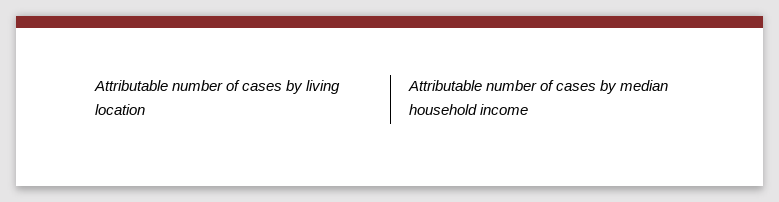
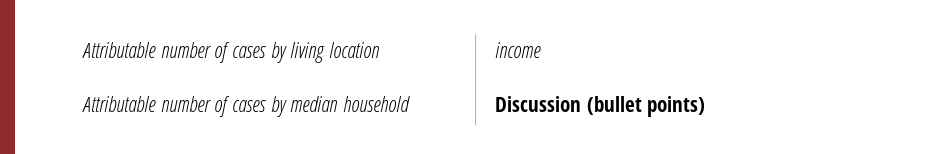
(529, 109) none -> [495,96,706,117] // Discussion (bullet points)

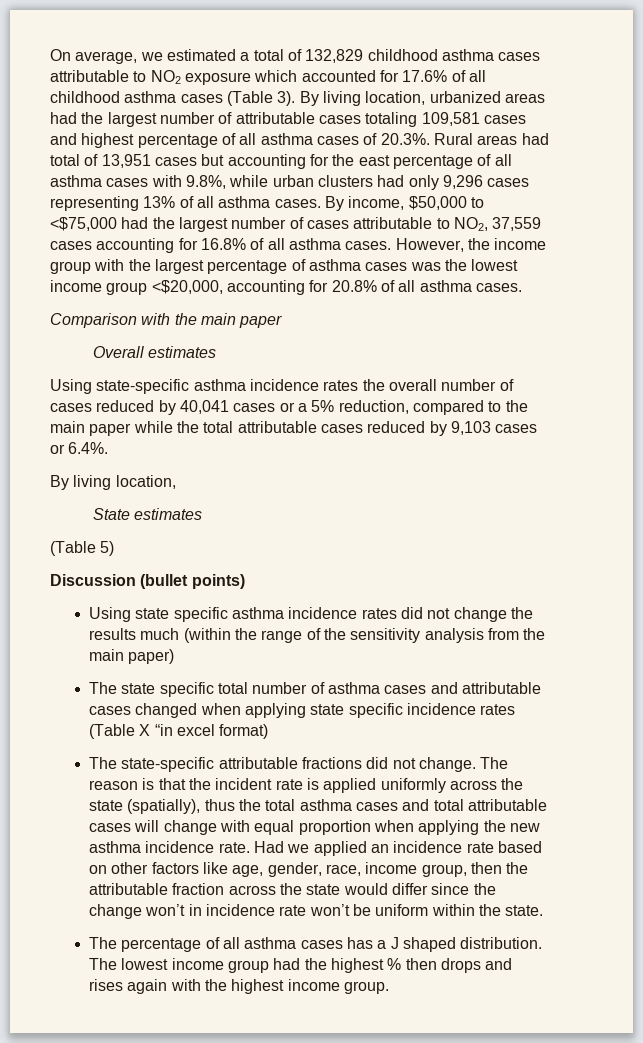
[82,42,380,63] [82,96,411,117] [495,42,541,58] [495,96,706,117] Attributable number of cases by living location // Attributable number of cases by median household income // Discussion (bullet points) -> [50,49,541,64] [50,70,486,85] [50,91,545,106] [50,112,526,127] [50,133,549,148] [50,154,512,169] [50,175,530,190] [50,196,484,211] [50,217,542,232] [50,238,547,253] [50,259,519,274] [50,280,522,295] [50,313,283,328] [93,346,217,358] [50,379,514,394] [50,400,528,415] [50,421,538,436] [50,442,109,454] [50,475,176,490] [93,508,203,520] [50,541,115,556] [50,574,245,589] [89,607,534,622] [89,628,546,643] [89,649,175,664] [89,682,542,697] [89,703,516,718] [89,724,269,739] [89,757,509,772] [89,778,524,793] [89,799,548,814] [89,820,541,835] [89,841,543,856] [89,862,529,877] [89,883,496,895] [89,904,544,919] [89,937,543,952] [89,958,513,973] [89,979,390,994] On average, we estimated a total of 132,829 childhood asthma cases attributable to NO2 exposure which accounted for 17.6% of all childhood asthma cases (Table 3). By living location, urbanized areas had the largest number of attributable cases totaling 109,581 cases and highest percentage of all asthma cases of 20.3%. Rural areas had total of 13,951 cases but accounting for the east percentage of all asthma cases with 9.8%, while urban clusters had only 9,296 cases representing 13% of all asthma cases. By income, $50,000 to <$75,000 had the largest number of cases attributable to NO2, 37,559 cases accounting for 16.8% of all asthma cases. However, the income group with the largest percentage of asthma cases was the lowest income group <$20,000, accounting for 20.8% of all asthma cases. // Comparison with the main paper // Overall estimates // Using state-specific asthma incidence rates the overall number of cases reduced by 40,041 cases or a 5% reduction, compared to the main paper while the total attributable cases reduced by 9,103 cases or 6.4%. // By living location, // State estimates // (Table 5) // Discussion (bullet points) // Using state specific asthma incidence rates did not change the results much (within the range of the sensitivity analysis from the main paper) // The state specific total number of asthma cases and attributable cases changed when applying state specific incidence rates (Table X “in excel format) // The state-specific attributable fractions did not change. The reason is that the incident rate is applied uniformly across the state (spatially), thus the total asthma cases and total attributable cases will change with equal proportion when applying the new asthma incidence rate. Had we applied an incidence rate based on other factors like age, gender, race, income group, then the attributable fraction across the state would differ since the change won’t in incidence rate won’t be uniform within the state. // The percentage of all asthma cases has a J shaped distribution. The lowest income group had the highest % then drops and rises again with the highest income group.

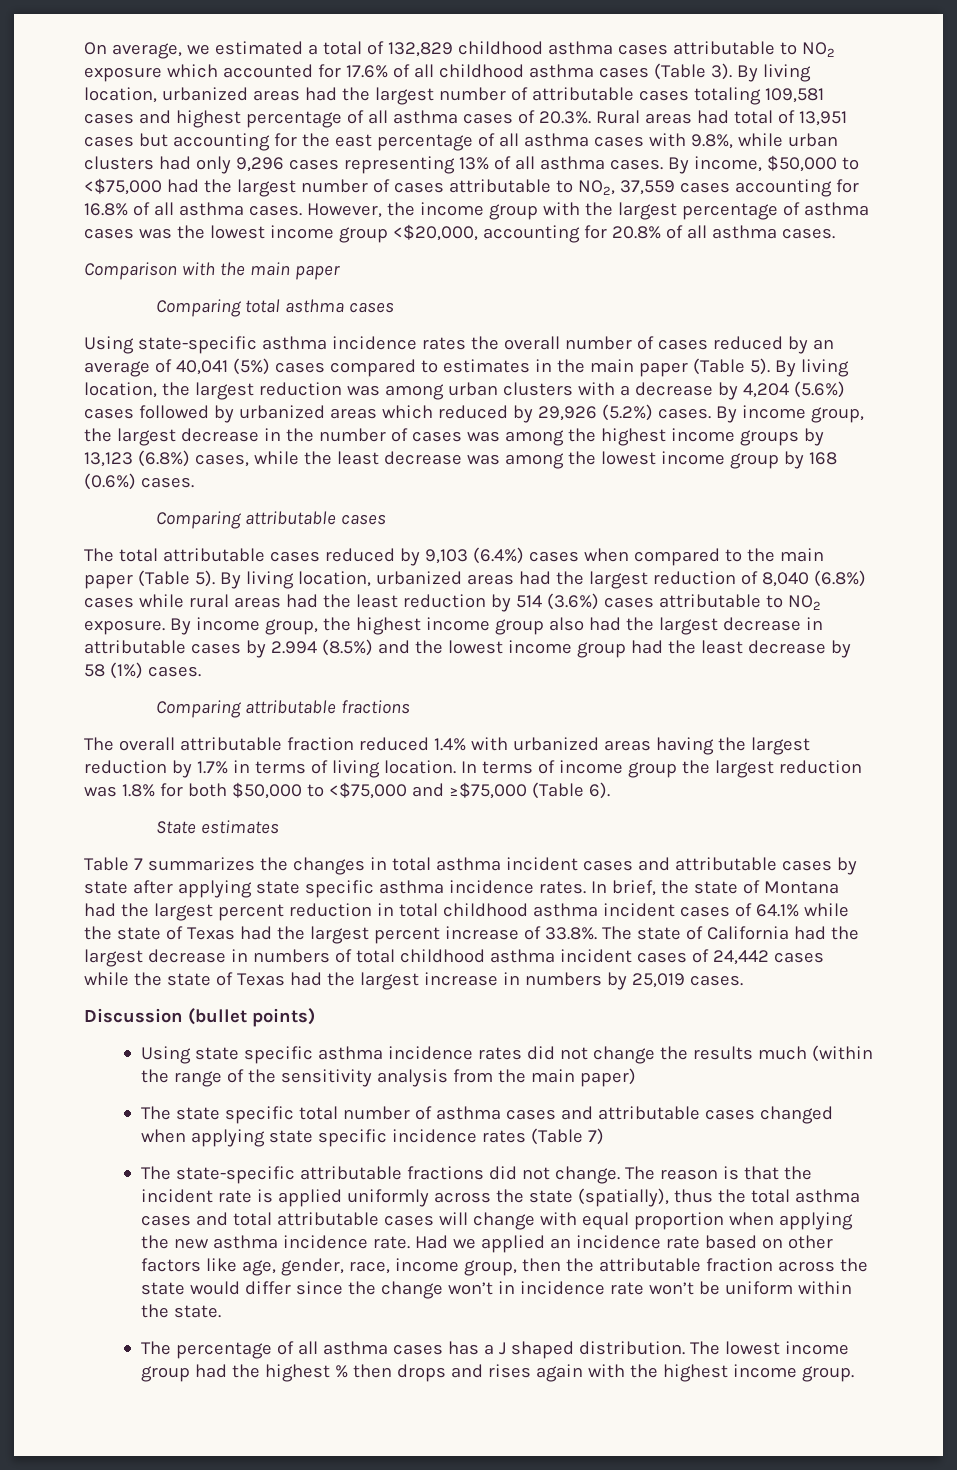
[93,346,217,358] Overall estimates -> [156,299,395,317] Comparing total asthma cases
[179,400,528,415] [50,421,199,436] 40,041 cases or a 5% reduction, compared to the main paper while the -> [812,339,834,350] [84,358,849,377] [84,381,845,400] [84,404,864,423] [84,428,824,446] [84,450,837,469] [84,473,194,490] [156,511,387,529] [84,548,114,562] an average of 40,041 (5%) cases compared to estimates in the main paper (Table 5). By living location, the largest reduction was among urban clusters with a decrease by 4,204 (5.6%) cases followed by urbanized areas which reduced by 29,926 (5.2%) cases. By income group, the largest decrease in the number of cases was among the highest income groups by 13,123 (6.8%) cases, while the least decrease was among the lowest income group by 168 (0.6%) cases. // Comparing attributable cases // The
[495,424,538,433] [50,442,109,454] [50,475,176,490] [93,508,203,520] [50,541,115,556] cases or 6.4%. // By living location, // State estimates // (Table 5) -> [472,547,824,566] [84,570,866,589] [84,593,821,612] [84,617,823,635] [84,639,851,658] [84,662,201,679] [156,700,411,718] [84,737,810,755] [84,760,862,778] [84,782,610,799] [156,820,280,834] [84,857,857,875] [84,880,839,898] [84,903,849,921] [84,926,859,944] [84,949,824,967] [84,972,743,990] (6.4%) cases when compared to the main paper (Table 5). By living location, urbanized areas had the largest reduction of 8,040 (6.8%) cases while rural areas had the least reduction by 514 (3.6%) cases attributable to NO2 exposure. By income group, the highest income group also had the largest decrease in attributable cases by 2.994 (8.5%) and the lowest income group had the least decrease by 58 (1%) cases. // Comparing attributable fractions // The overall attributable fraction reduced 1.4% with urbanized areas having the largest reduction by 1.7% in terms of living location. In terms of income group the largest reduction was 1.8% for both $50,000 to <$75,000 and ≥$75,000 (Table 6). // State estimates // Table 7 summarizes the changes in total asthma incident cases and attributable cases by state after applying state specific asthma incidence rates. In brief, the state of Montana had the largest percent reduction in total childhood asthma incident cases of 64.1% while the state of Texas had the largest percent increase of 33.8%. The state of California had the largest decrease in numbers of total childhood asthma incident cases of 24,442 cases while the state of Texas had the largest increase in numbers by 25,019 cases.
[139,724,269,739] X “in excel format) -> [587,1128,604,1145] 7)

